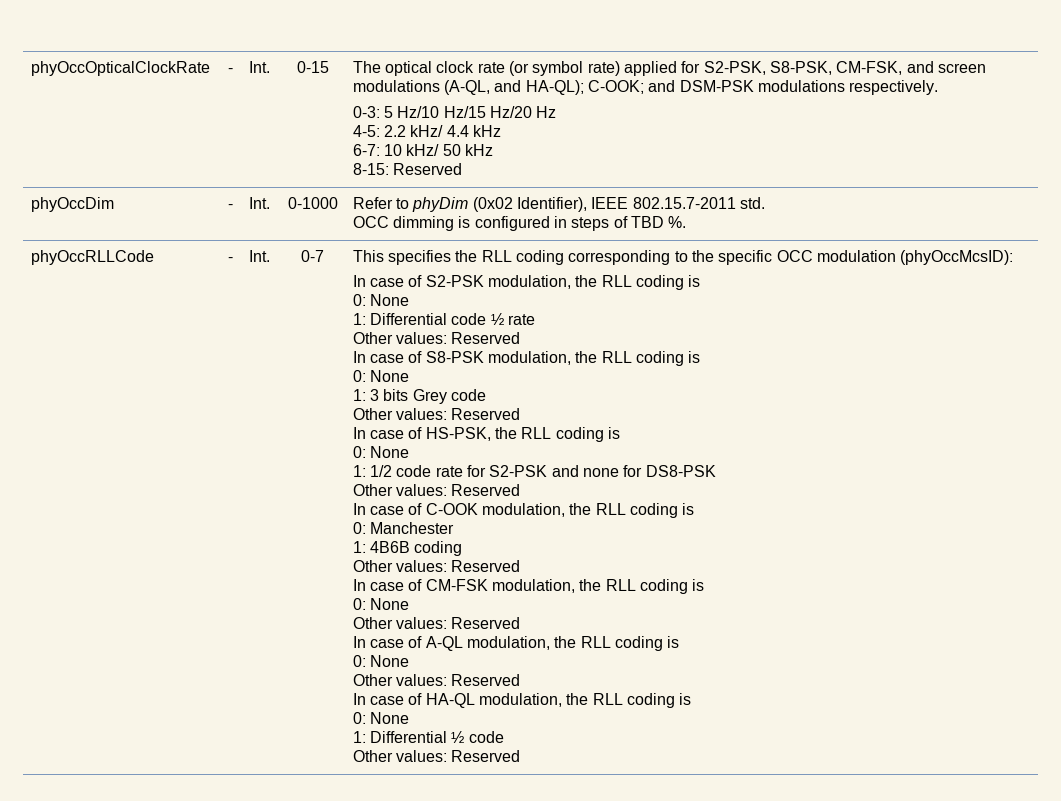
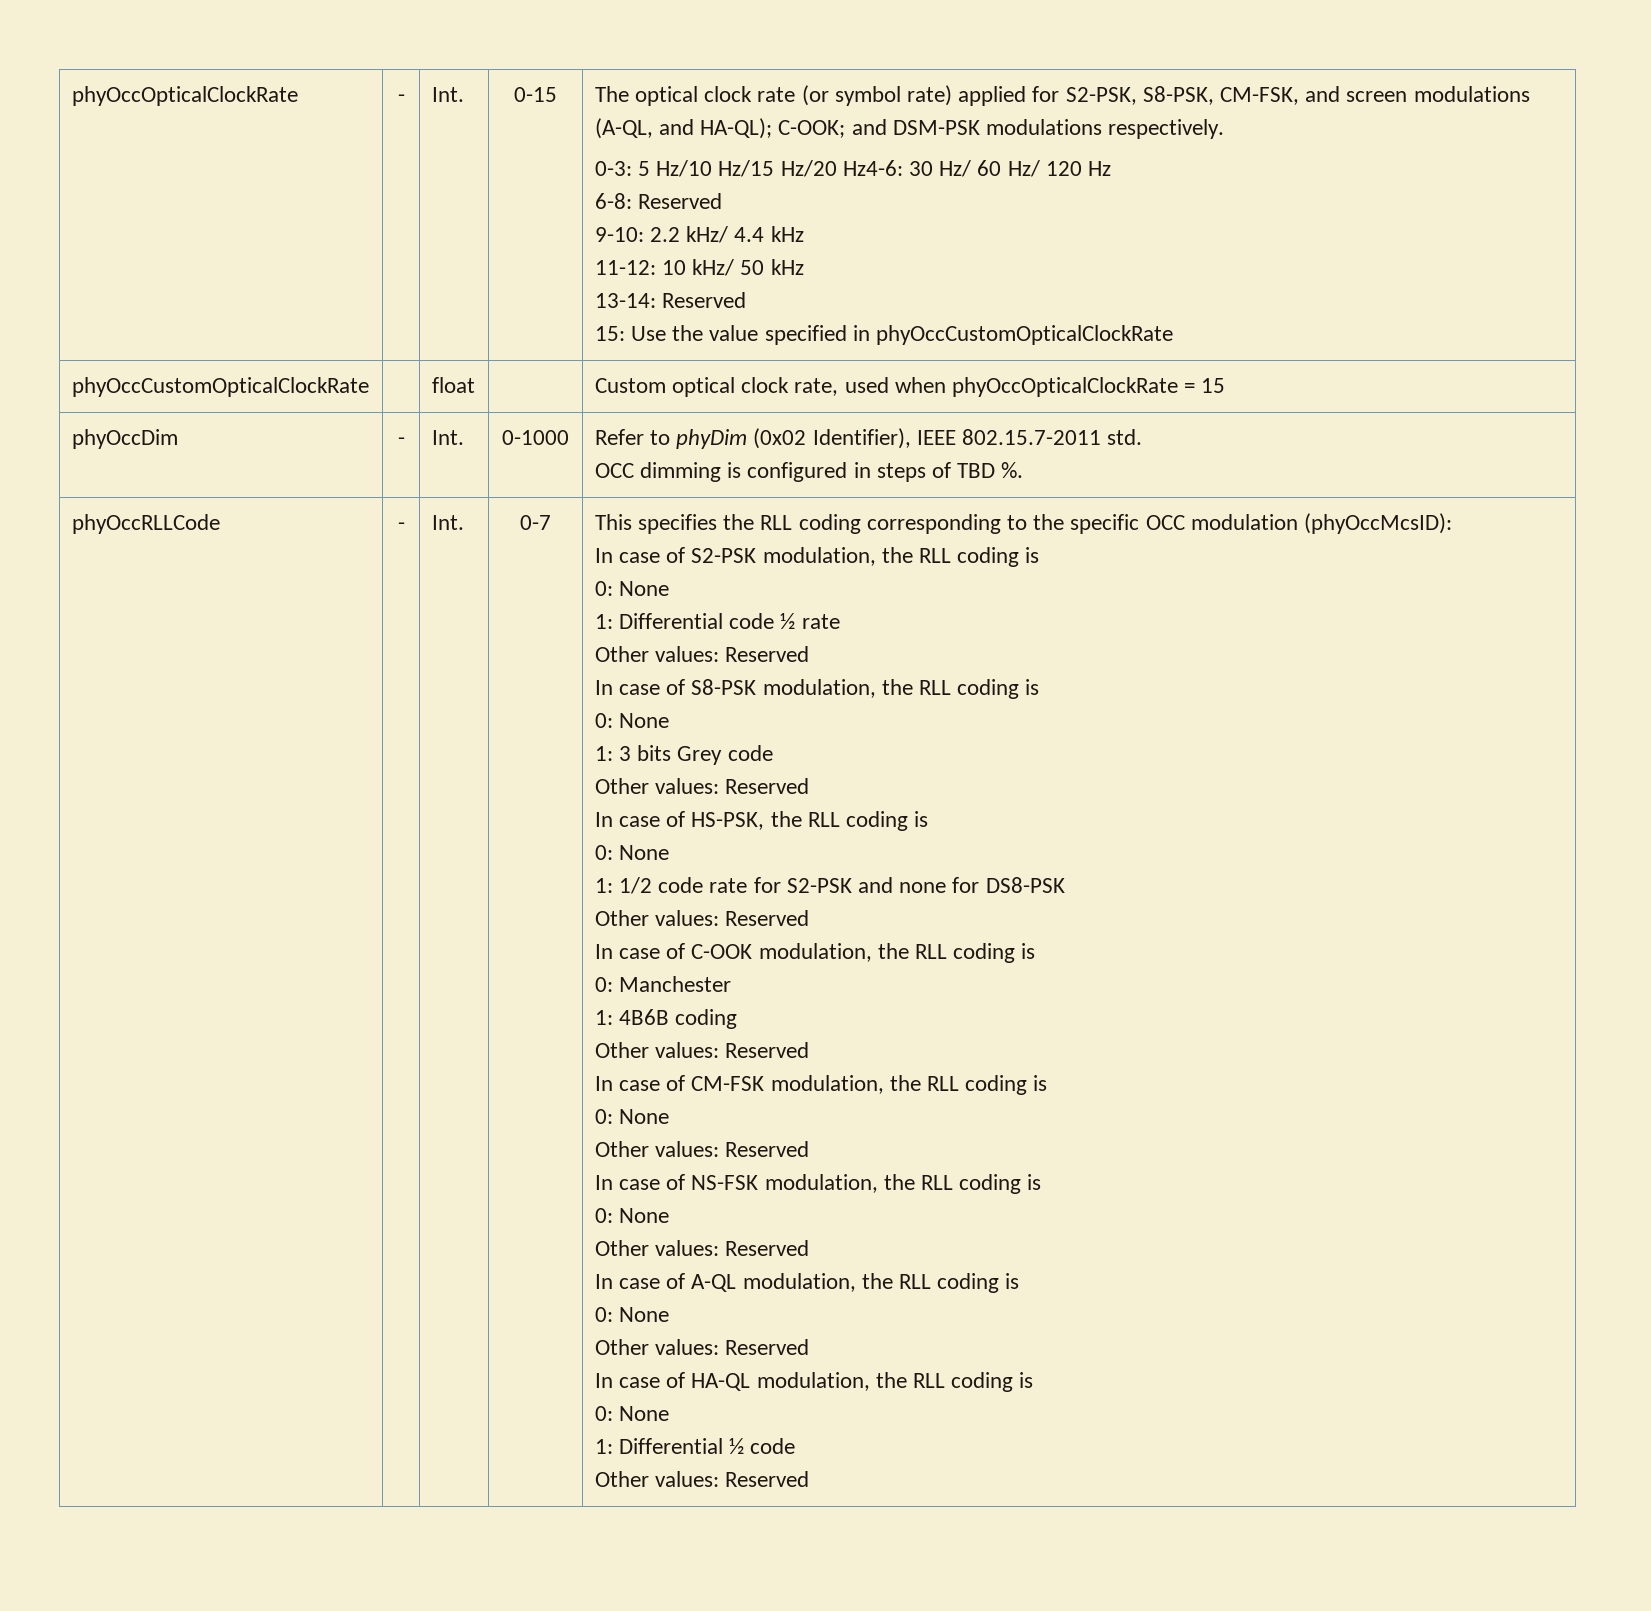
[536,106,557,118] [352,125,380,137] Hz // 4-5: -> [842,160,1112,177] [594,193,722,209] [594,227,644,242] Hz4-6: 30 Hz/ 60 Hz/ 120 Hz // 6-8: Reserved // 9-10:
[352,144,380,156] 6-7: -> [594,260,656,275] 11-12:
[352,163,463,175] 8-15: Reserved -> [594,292,746,308] [594,325,1173,345] [71,377,369,397] [431,377,475,393] [594,377,1226,397] 13-14: Reserved // 15: Use the value specified in phyOccCustomOpticalClockRate // phyOccCustomOpticalClockRate | | float | | Custom optical clock rate, used when phyOccOpticalClockRate = 15
(521, 623) none -> [594,1174,1042,1194] [594,1208,669,1223] [594,1240,810,1256] // In case of NS-FSK modulation, the RLL coding is // 0: None // Other values: Reserved

